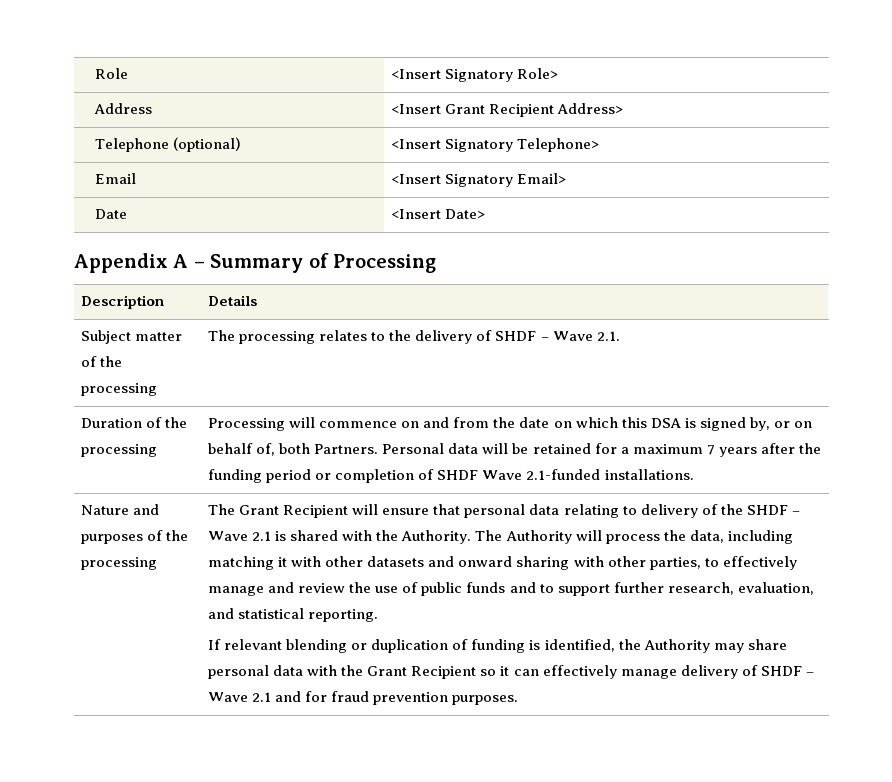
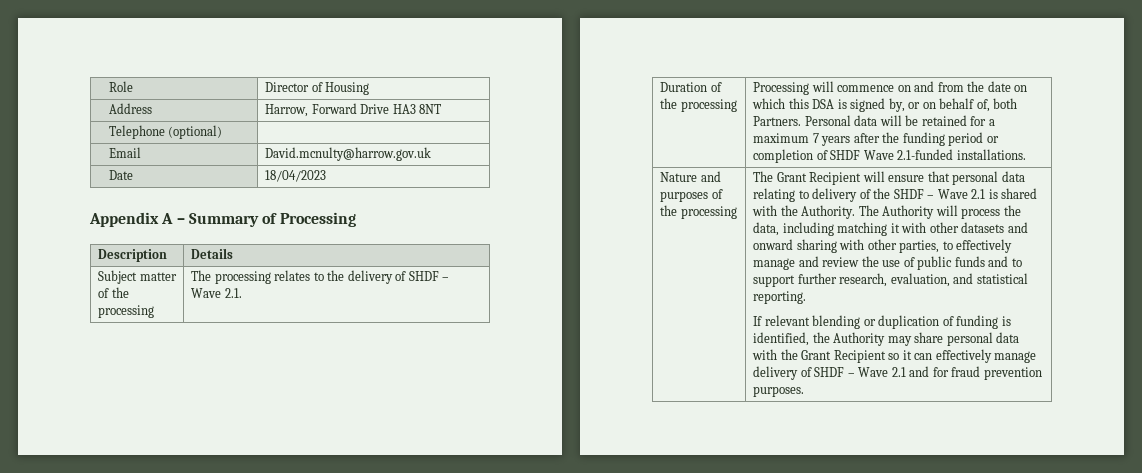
[391,68,559,82] [93,103,152,114] [391,103,624,117] [94,137,241,152] [391,138,600,152] [94,173,136,184] [391,173,567,187] <Insert Signatory Role> // Address | <Insert Grant Recipient Address> // Telephone (optional) | <Insert Signatory Telephone> // Email | <Insert Signatory Email> -> [265,82,370,95] [108,103,152,114] [265,103,442,117] [108,125,223,139] [108,147,141,158] [265,147,432,161] Director of Housing // Address | Harrow, Forward Drive HA3 8NT // Telephone (optional) | // Email | David.mcnulty@harrow.gov.uk
[391,209,486,219] <Insert Date> -> [265,170,327,182] 18/04/2023

